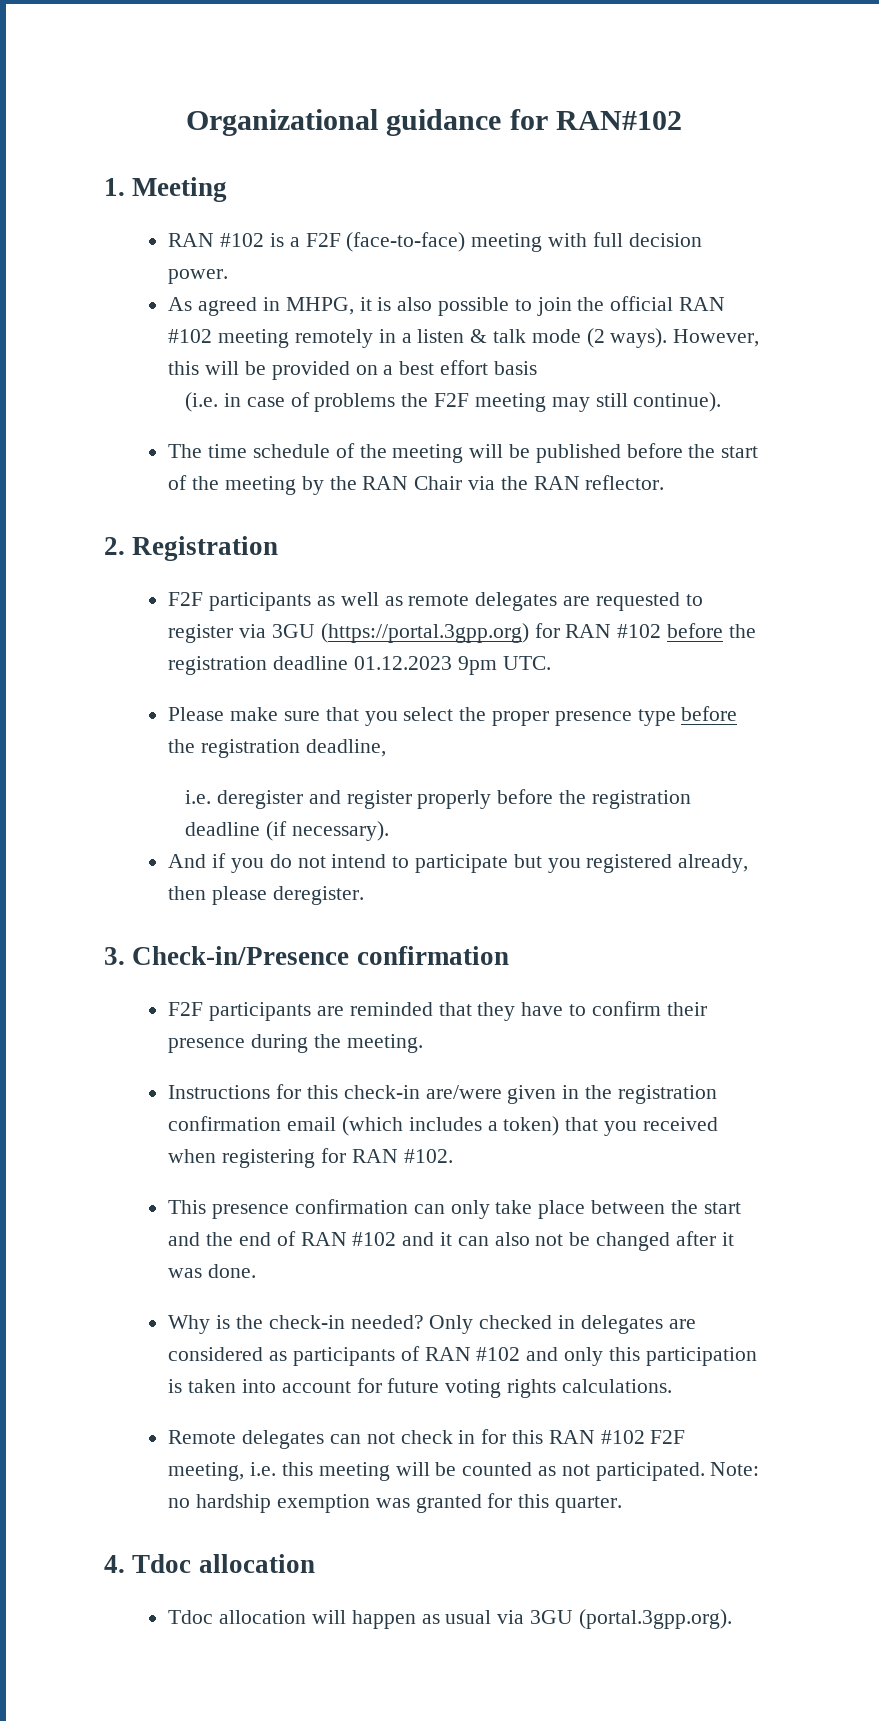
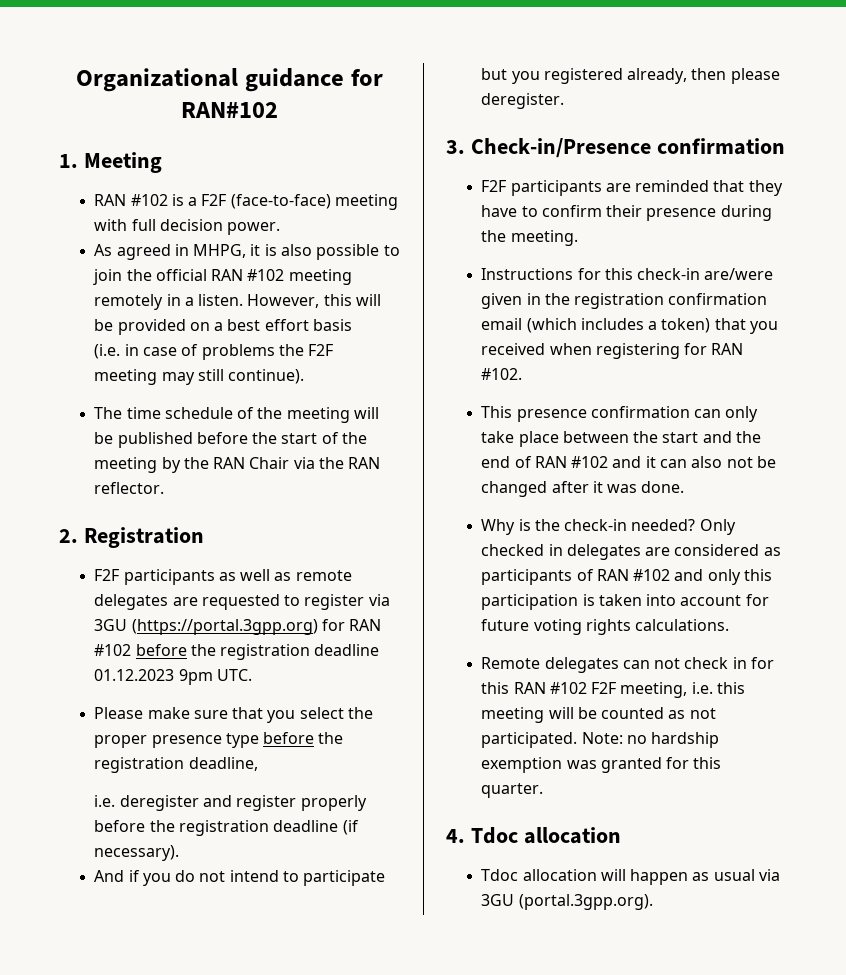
[417,328,668,348] listen & talk mode (2 ways). -> [198,294,244,306] listen.

